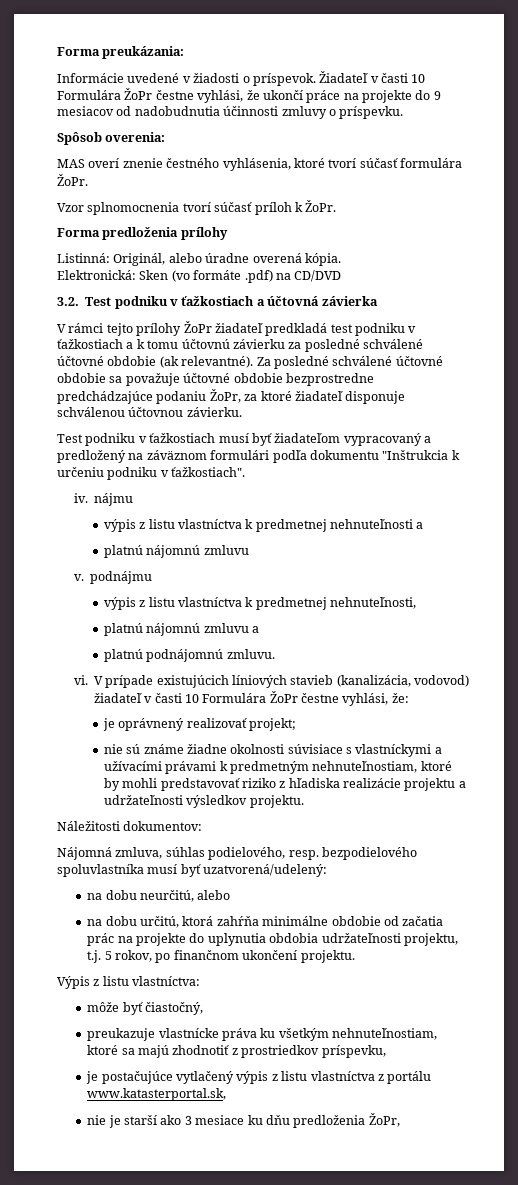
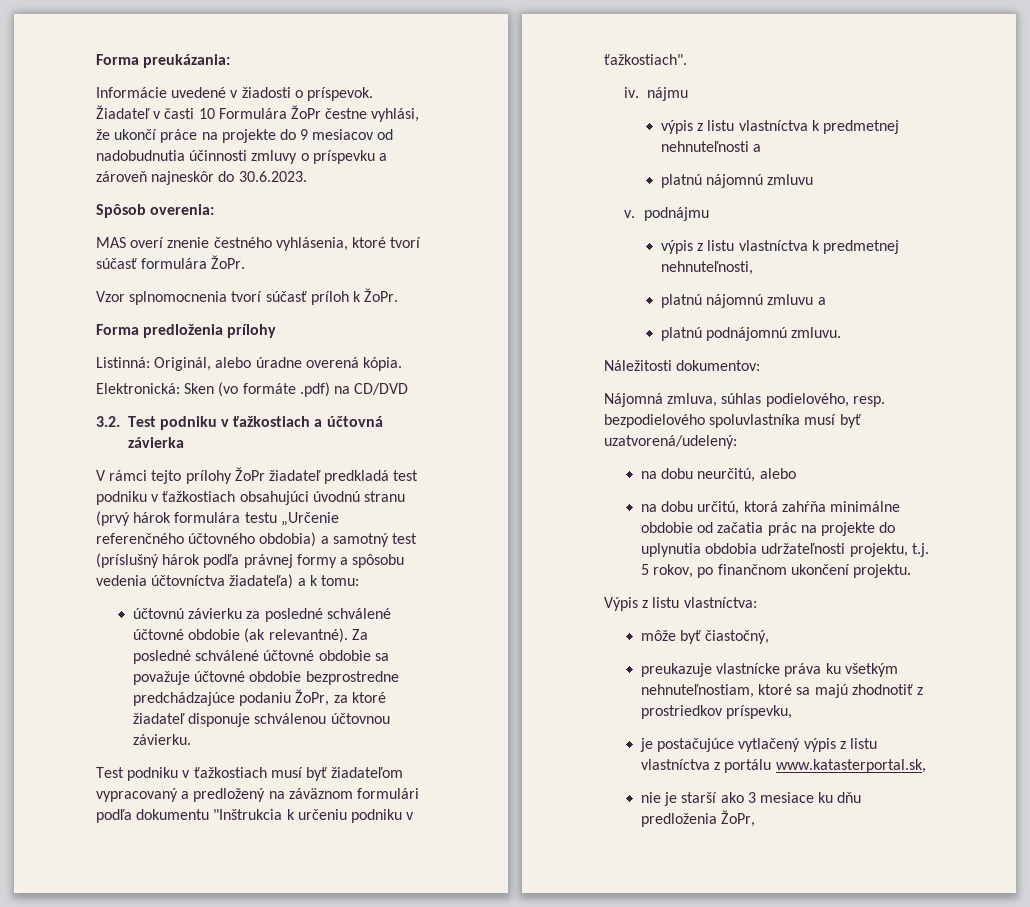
[339,106,404,119] príspevku. -> [312,150,387,164] [96,171,307,185] príspevku a zároveň najneskôr do 30.6.2023.
(123, 344) none -> [239,491,405,505] [96,511,339,526] [96,532,417,547] [96,553,405,568] [96,574,294,589] obsahujúci úvodnú stranu (prvý hárok formulára testu „Určenie referenčného účtovného obdobia) a samotný test (príslušný hárok podľa právnej formy a spôsobu vedenia účtovníctva žiadateľa)
[147,340,179,349] tomu -> [320,575,359,586] tomu: //
[73,675,470,688] [93,691,409,706] [102,718,296,731] [103,744,442,757] [103,761,452,774] [103,778,466,791] [103,795,304,808] // vi. V prípade existujúcich líniových stavieb (kanalizácia, vodovod) žiadateľ v časti 10 Formulára ŽoPr čestne vyhlási, že: // je oprávnený realizovať projekt; // nie sú známe žiadne okolnosti súvisiace s vlastníckymi a užívacími právami k predmetným nehnuteľnostiam, ktoré by mohli predstavovať riziko z hľadiska realizácie projektu a udržateľnosti výsledkov projektu. -> (842, 332) none

